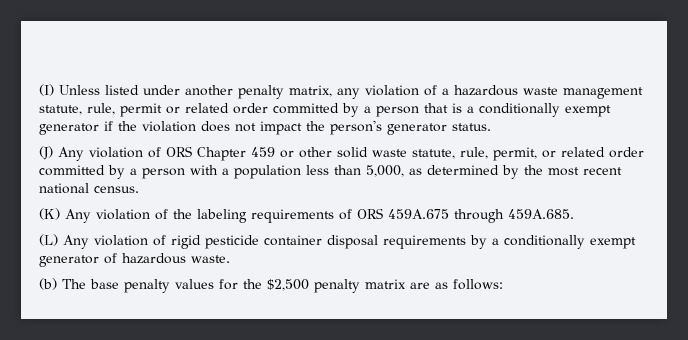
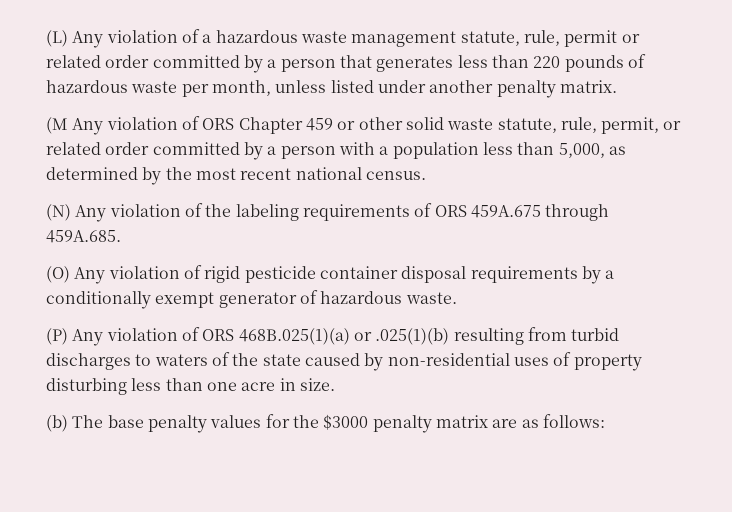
[39,84,360,99] (I) Unless listed under another penalty matrix, any -> [46,30,104,48] (L) Any
[452,103,611,117] [39,120,491,135] [39,146,53,160] is a conditionally exempt generator if the violation does not impact the person's generator status. // (J) -> [376,54,646,72] [46,80,617,98] [46,117,68,134] generates less than 220 pounds of hazardous waste per month, unless listed under another penalty matrix. // (M
[39,208,60,220] (K) -> [46,204,71,221] (N)
[39,234,58,246] (L) -> [46,266,70,283] (O)
(230, 259) none -> [46,327,620,346] [46,352,642,371] [46,378,335,395] // (P) Any violation of ORS 468B.025(1)(a) or .025(1)(b) resulting from turbid discharges to waters of the state caused by non-residential uses of property disturbing less than one acre in size.
[267,279,309,291] $2,500 -> [323,414,369,430] $3000

